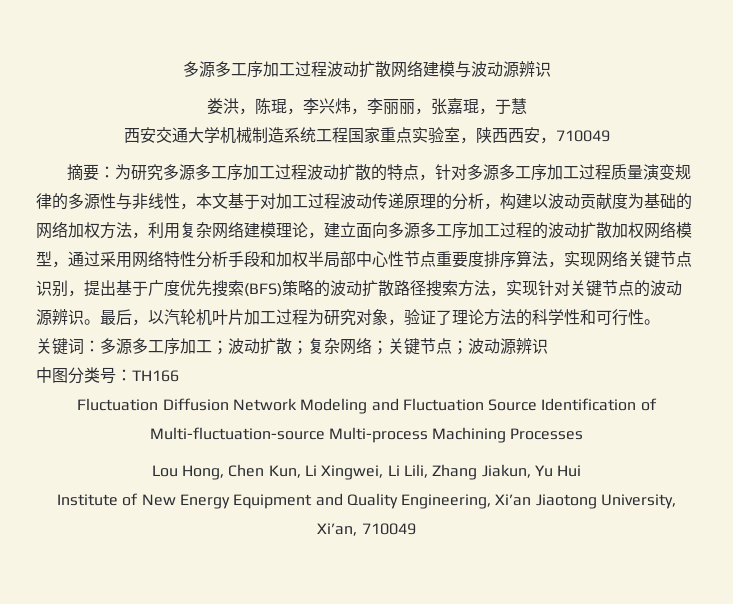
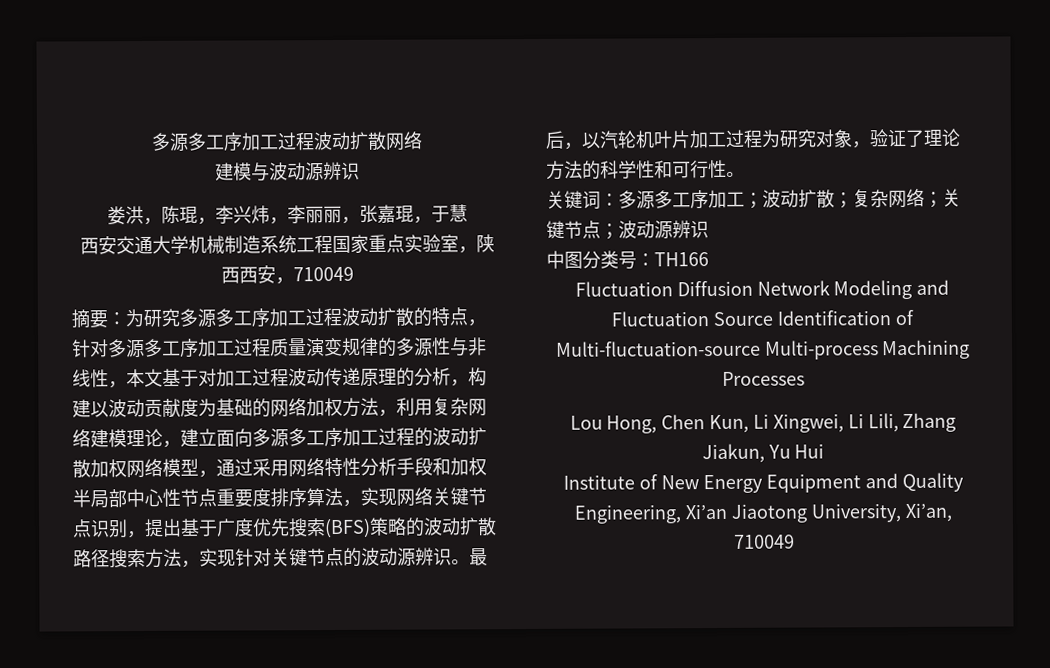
(423, 68) none -> (423, 140) //

